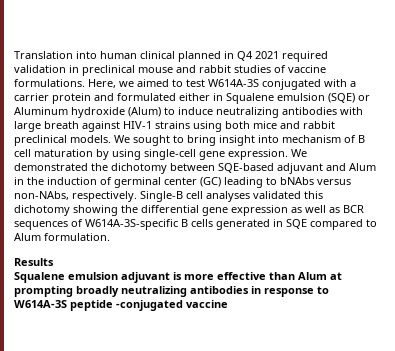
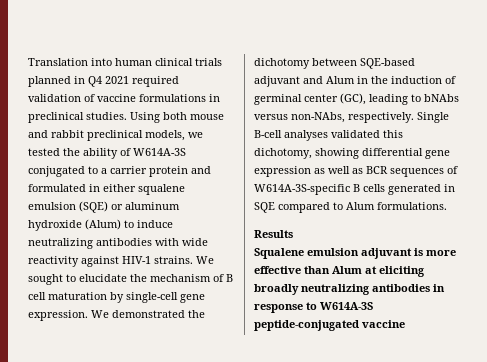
(175, 55) none -> [195,58,222,66] trials
[69,65,326,76] [14,79,205,88] in preclinical mouse and rabbit studies of vaccine formulations. Here, we aimed to test -> [84,94,220,102] [28,112,224,123] [28,130,203,141] [28,148,131,159] of vaccine formulations in preclinical studies. Using both mouse and rabbit preclinical models, we tested the ability of
[324,79,347,87] with -> [88,166,98,174] to
[179,93,274,104] either in Squalene -> [89,184,185,195] in either squalene
[14,107,68,115] Aluminum -> [125,202,180,210] aluminum
[14,121,335,132] [14,135,279,146] large breath against HIV-1 strains using both mice and rabbit preclinical models. We sought to bring insight into -> [182,238,208,246] [28,256,214,267] [28,274,147,285] wide reactivity against HIV-1 strains. We sought to elucidate the
[112,149,141,160] using -> (124, 297) none
[200,177,221,187] (GC) -> [340,93,366,105] (GC),
[140,191,203,202] Single-B cell -> [417,112,449,123] [254,130,282,138] Single B-cell
[14,205,138,216] dichotomy showing the -> [254,148,359,159] dichotomy, showing
[44,233,110,241] formulation. -> [377,202,447,210] formulations.
[14,286,73,297] prompting -> [379,266,425,277] eliciting
[70,300,183,311] peptide -conjugated -> [254,320,359,331] peptide-conjugated

